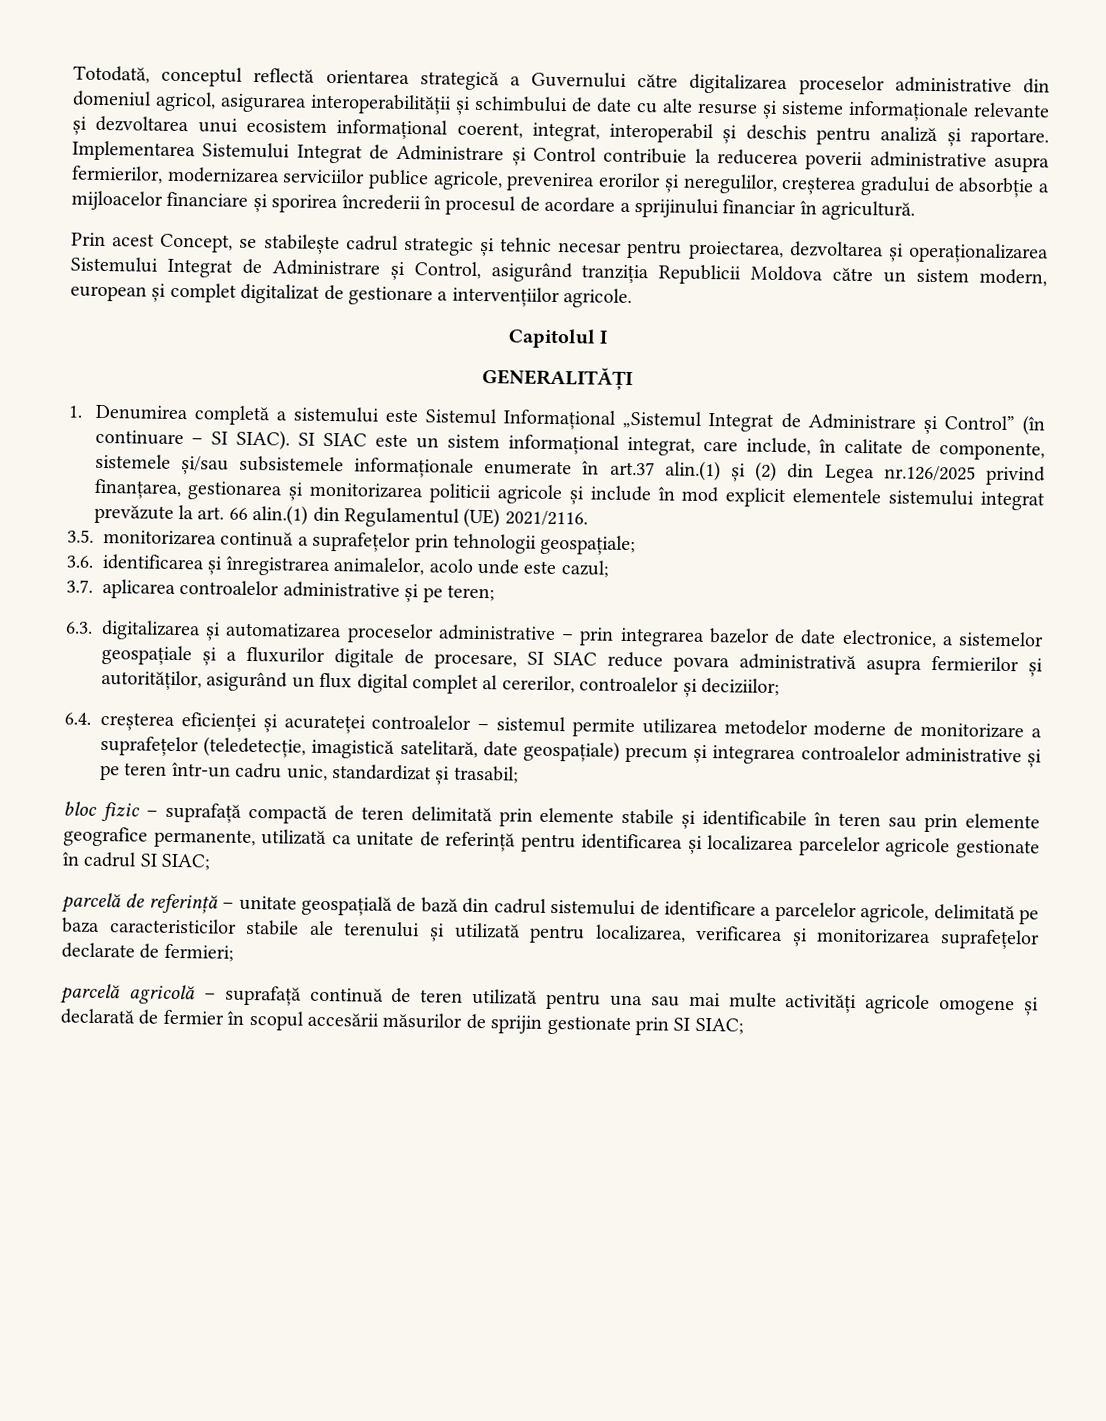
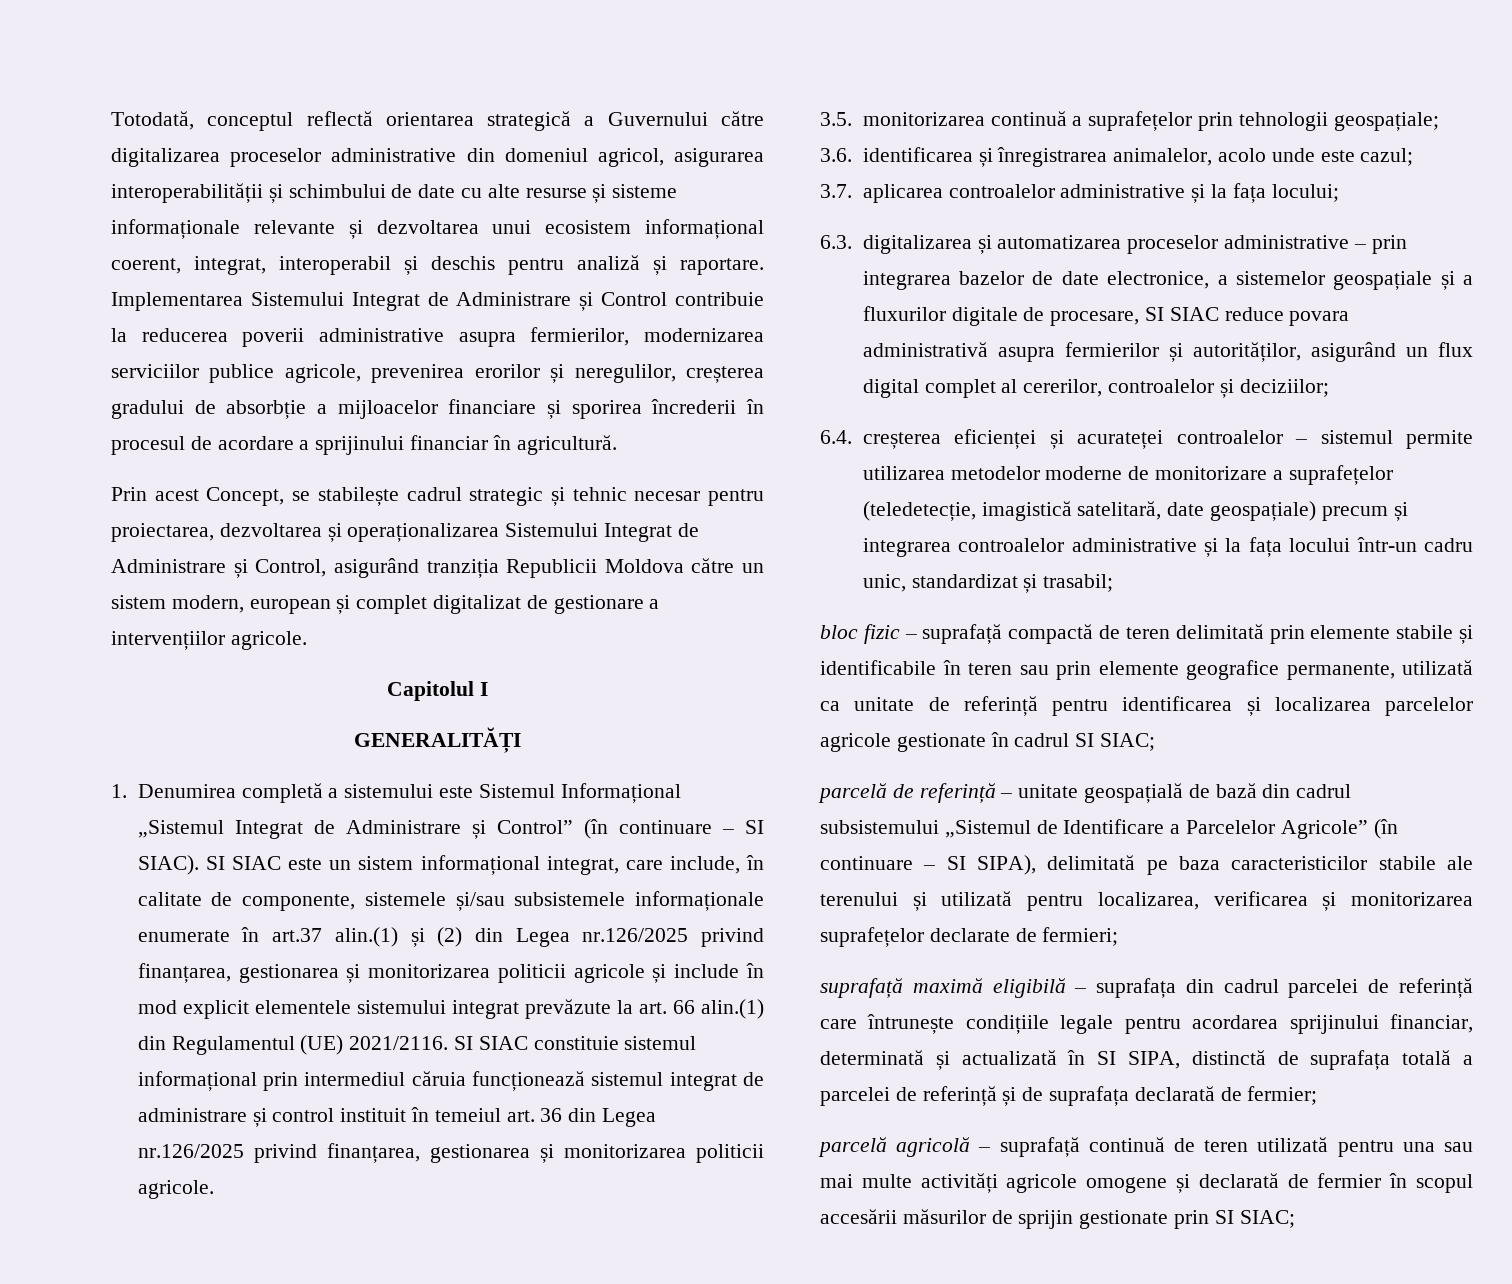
(588, 518) none -> [453,1036,697,1050] [137,1071,764,1091] [137,1107,656,1127] [137,1143,764,1163] [137,1180,214,1199] SI SIAC constituie sistemul informațional prin intermediul căruia funcționează sistemul integrat de administrare și control instituit în temeiul art. 36 din Legea nr.126/2025 privind finanțarea, gestionarea și monitorizarea politicii agricole.
[422,584,495,603] pe teren; -> [1210,183,1339,203] la fața locului;
[100,762,168,781] pe teren -> [1225,537,1351,557] la fața locului
[550,898,930,924] sistemului de identificare a parcelelor agricole, -> [820,819,1398,839] [820,855,1036,875] subsistemului „Sistemul de Identificare a Parcelelor Agricole” (în continuare – SI SIPA),
(234, 952) none -> [820,978,1473,998] [820,1014,1473,1034] [820,1050,1473,1070] [820,1086,1318,1106] // suprafață maximă eligibilă – suprafața din cadrul parcelei de referință care întrunește condițiile legale pentru acordarea sprijinului financiar, determinată și actualizată în SI SIPA, distinctă de suprafața totală a parcelei de referință și de suprafața declarată de fermier;

